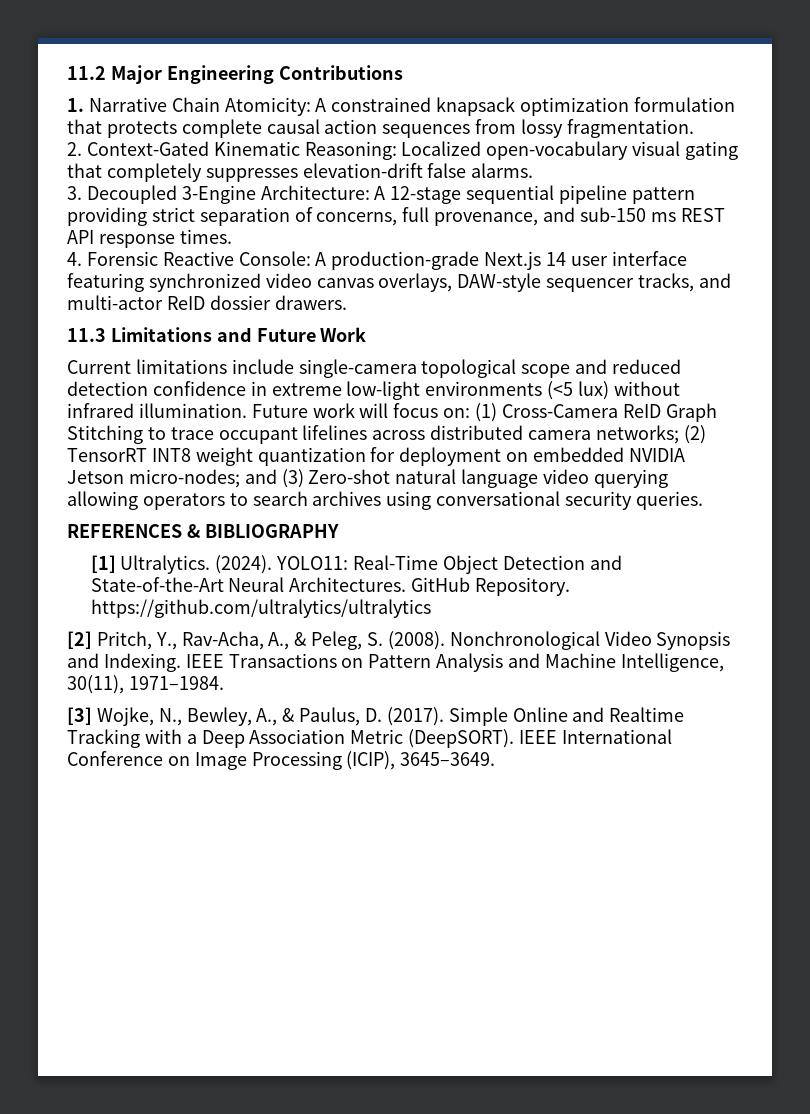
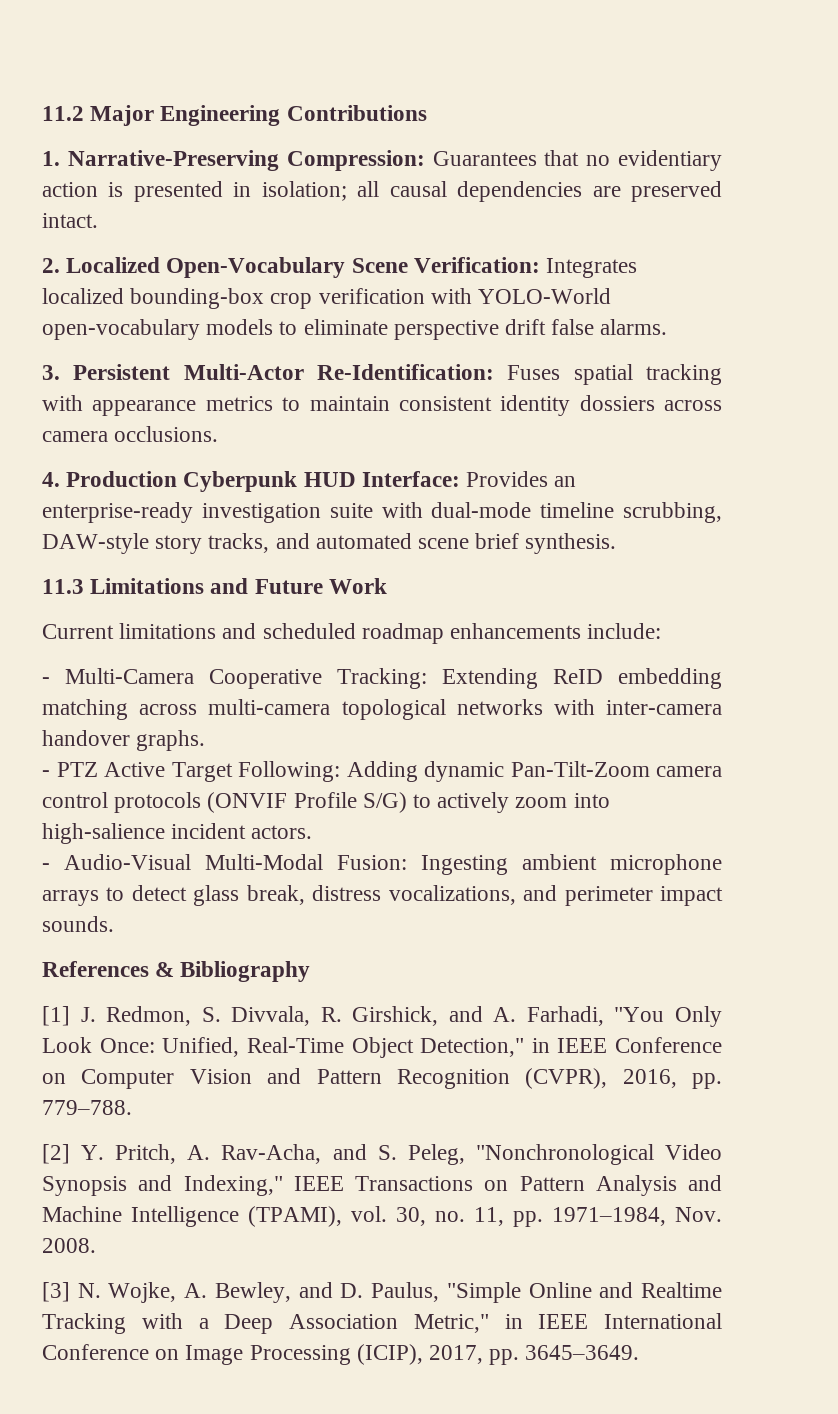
[88,97,735,116] [67,119,694,138] [67,141,739,160] [67,163,534,182] [67,185,695,204] [67,207,725,226] [67,229,232,248] [67,251,687,270] [67,273,731,292] [67,295,347,310] Narrative Chain Atomicity: A constrained knapsack optimization formulation that protects complete causal action sequences from lossy fragmentation. // 2. Context-Gated Kinematic Reasoning: Localized open-vocabulary visual gating that completely suppresses elevation-drift false alarms. // 3. Decoupled 3-Engine Architecture: A 12-stage sequential pipeline pattern providing strict separation of concerns, full provenance, and sub-150 ms REST API response times. // 4. Forensic Reactive Console: A production-grade Next.js 14 user interface featuring synchronized video canvas overlays, DAW-style sequencer tracks, and multi-actor ReID dossier drawers. -> [67,150,722,171] [42,181,723,202] [42,213,98,228] [42,257,638,278] [42,288,612,309] [42,319,668,340] [42,364,722,385] [42,395,722,416] [42,426,219,442] [42,471,577,492] [42,502,722,523] [42,533,617,554] Narrative-Preserving Compression: Guarantees that no evidentiary action is presented in isolation; all causal dependencies are preserved intact. // 2. Localized Open-Vocabulary Scene Verification: Integrates localized bounding-box crop verification with YOLO-World open-vocabulary models to eliminate perspective drift false alarms. // 3. Persistent Multi-Actor Re-Identification: Fuses spatial tracking with appearance metrics to maintain consistent identity dossiers across camera occlusions. // 4. Production Cyberpunk HUD Interface: Provides an enterprise-ready investigation suite with dual-mode timeline scrubbing, DAW-style story tracks, and automated scene brief synthesis.
[231,359,682,378] [67,381,680,400] [67,403,717,422] [67,425,706,444] [67,447,685,466] [67,469,668,488] [67,491,703,510] [67,524,339,538] [90,555,622,574] [90,577,571,596] [90,599,431,618] [67,631,600,650] include single-camera topological scope and reduced detection confidence in extreme low-light environments (<5 lux) without infrared illumination. Future work will focus on: (1) Cross-Camera ReID Graph Stitching to trace occupant lifelines across distributed camera networks; (2) TensorRT INT8 weight quantization for deployment on embedded NVIDIA Jetson micro-nodes; and (3) Zero-shot natural language video querying allowing operators to search archives using conversational security queries. // REFERENCES & BIBLIOGRAPHY // [1] Ultralytics. (2024). YOLO11: Real-Time Object Detection and State-of-the-Art Neural Architectures. GitHub Repository. https://github.com/ultralytics/ultralytics // [2] Pritch, Y., Rav-Acha, A., & Peleg, S. (2008). Nonchronological -> [222,623,662,644] [42,668,722,689] [42,699,723,720] [42,730,206,751] [42,761,722,782] [42,792,610,813] [42,823,313,844] [42,854,722,875] [42,885,723,906] [42,916,114,932] [42,961,311,982] [42,1006,722,1027] [42,1037,722,1058] [42,1068,722,1089] [42,1100,132,1115] [42,1144,654,1165] and scheduled roadmap enhancements include: // - Multi-Camera Cooperative Tracking: Extending ReID embedding matching across multi-camera topological networks with inter-camera handover graphs. // - PTZ Active Target Following: Adding dynamic Pan-Tilt-Zoom camera control protocols (ONVIF Profile S/G) to actively zoom into high-salience incident actors. // - Audio-Visual Multi-Modal Fusion: Ingesting ambient microphone arrays to detect glass break, distress vocalizations, and perimeter impact sounds. // References & Bibliography // [1] J. Redmon, S. Divvala, R. Girshick, and A. Farhadi, "You Only Look Once: Unified, Real-Time Object Detection," in IEEE Conference on Computer Vision and Pattern Recognition (CVPR), 2016, pp. 779–788. // [2] Y. Pritch, A. Rav-Acha, and S. Peleg, "Nonchronological
[103,653,181,672] Indexing. -> [183,1175,283,1196] Indexing,"
[620,653,724,672] [67,675,224,694] [67,707,508,726] Intelligence, 30(11), 1971–1984. // [3] Wojke, N., Bewley, A., & Paulus, D. (2017). Simple -> [131,1206,722,1227] [42,1238,96,1253] [42,1282,521,1303] Intelligence (TPAMI), vol. 30, no. 11, pp. 1971–1984, Nov. 2008. // [3] N. Wojke, A. Bewley, and D. Paulus, "Simple
[350,729,515,748] Metric (DeepSORT). -> [413,1314,523,1333] Metric," in
(396, 760) none -> [429,1345,520,1365] 2017, pp.

